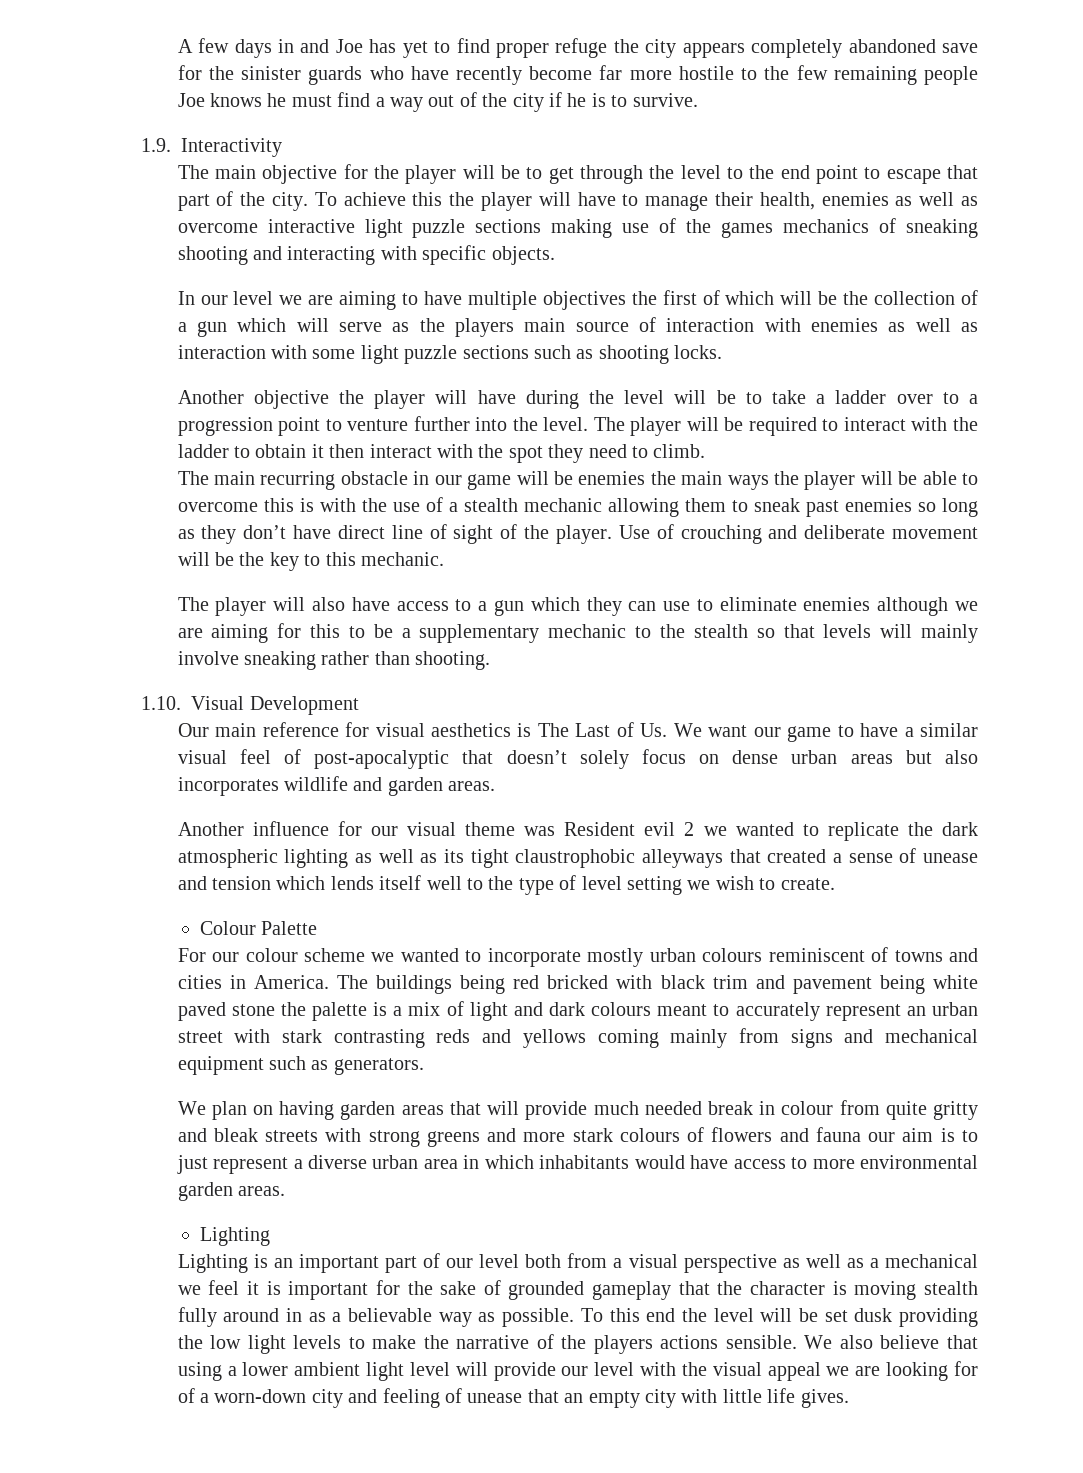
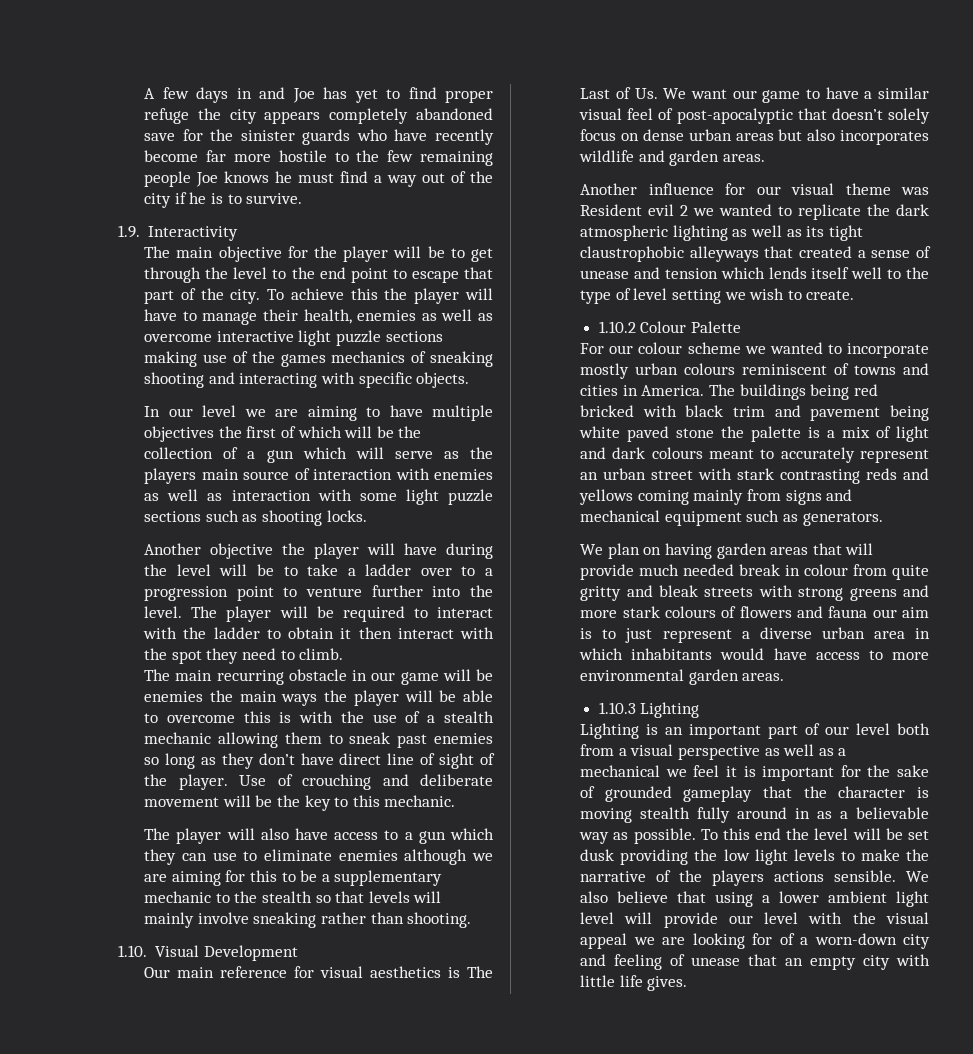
(835, 884) none -> [598,321,636,333] 1.10.2
(286, 1191) none -> [598,702,636,714] 1.10.3

